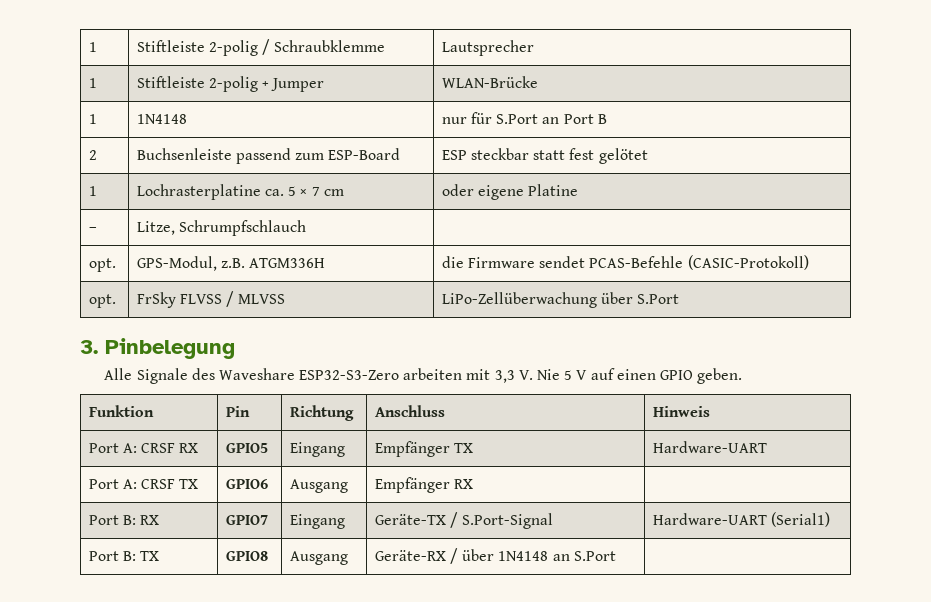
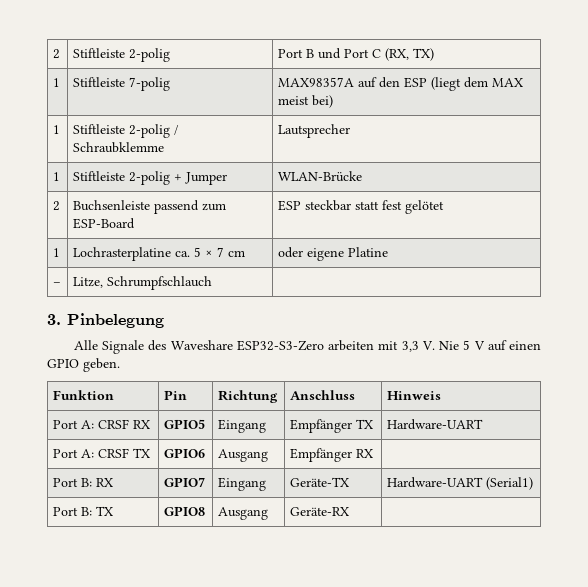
(88, 47) none -> [52,49,60,59] [72,48,170,62] [277,48,434,61] [52,78,60,87] [72,77,170,91] [277,77,524,91] [277,95,333,108] 2 | Stiftleiste 2-polig | Port B und Port C (RX, TX) // 1 | Stiftleiste 7-polig | MAX98357A auf den ESP (liegt dem MAX meist bei) //
[88,114,97,124] [136,114,187,124] [441,112,607,124] // 1 | 1N4148 | nur für S.Port an Port B -> (362, 176) none
[88,258,116,272] [136,256,326,271] [441,255,809,270] [88,294,116,308] [136,291,286,308] [441,292,680,308] // opt. | GPS-Modul, z.B. ATGM336H | die Firmware sendet PCAS-Befehle (CASIC-Protokoll) // opt. | FrSky FLVSS / MLVSS | LiPo-Zellüberwachung über S.Port -> (212, 283) none
[450,512,554,529] / S.Port-Signal -> (350, 482) none
[450,548,616,564] / über 1N4148 an S.Port -> (350, 511) none

